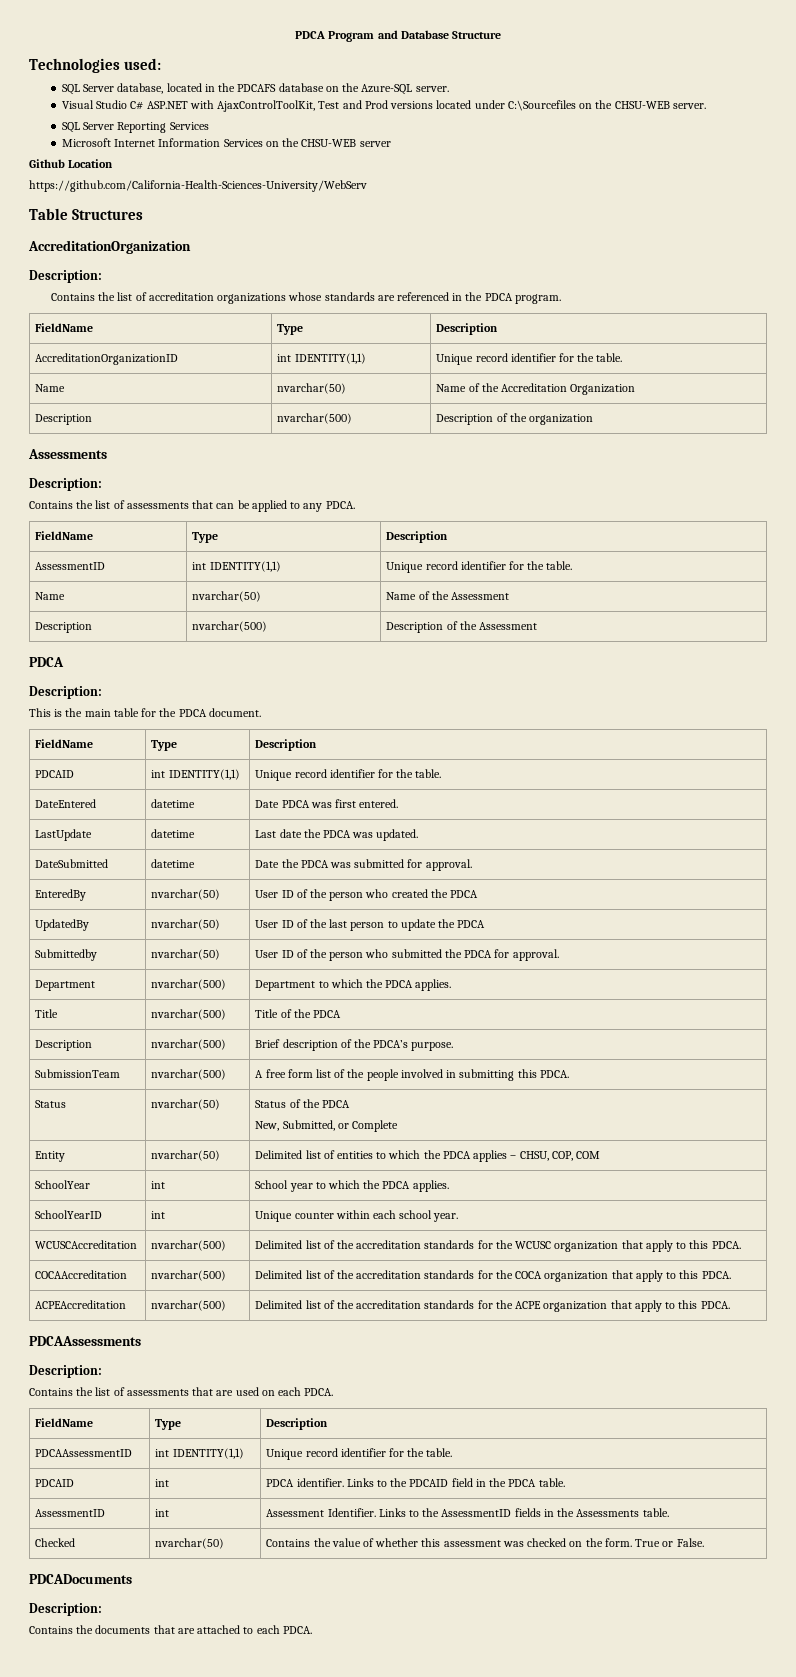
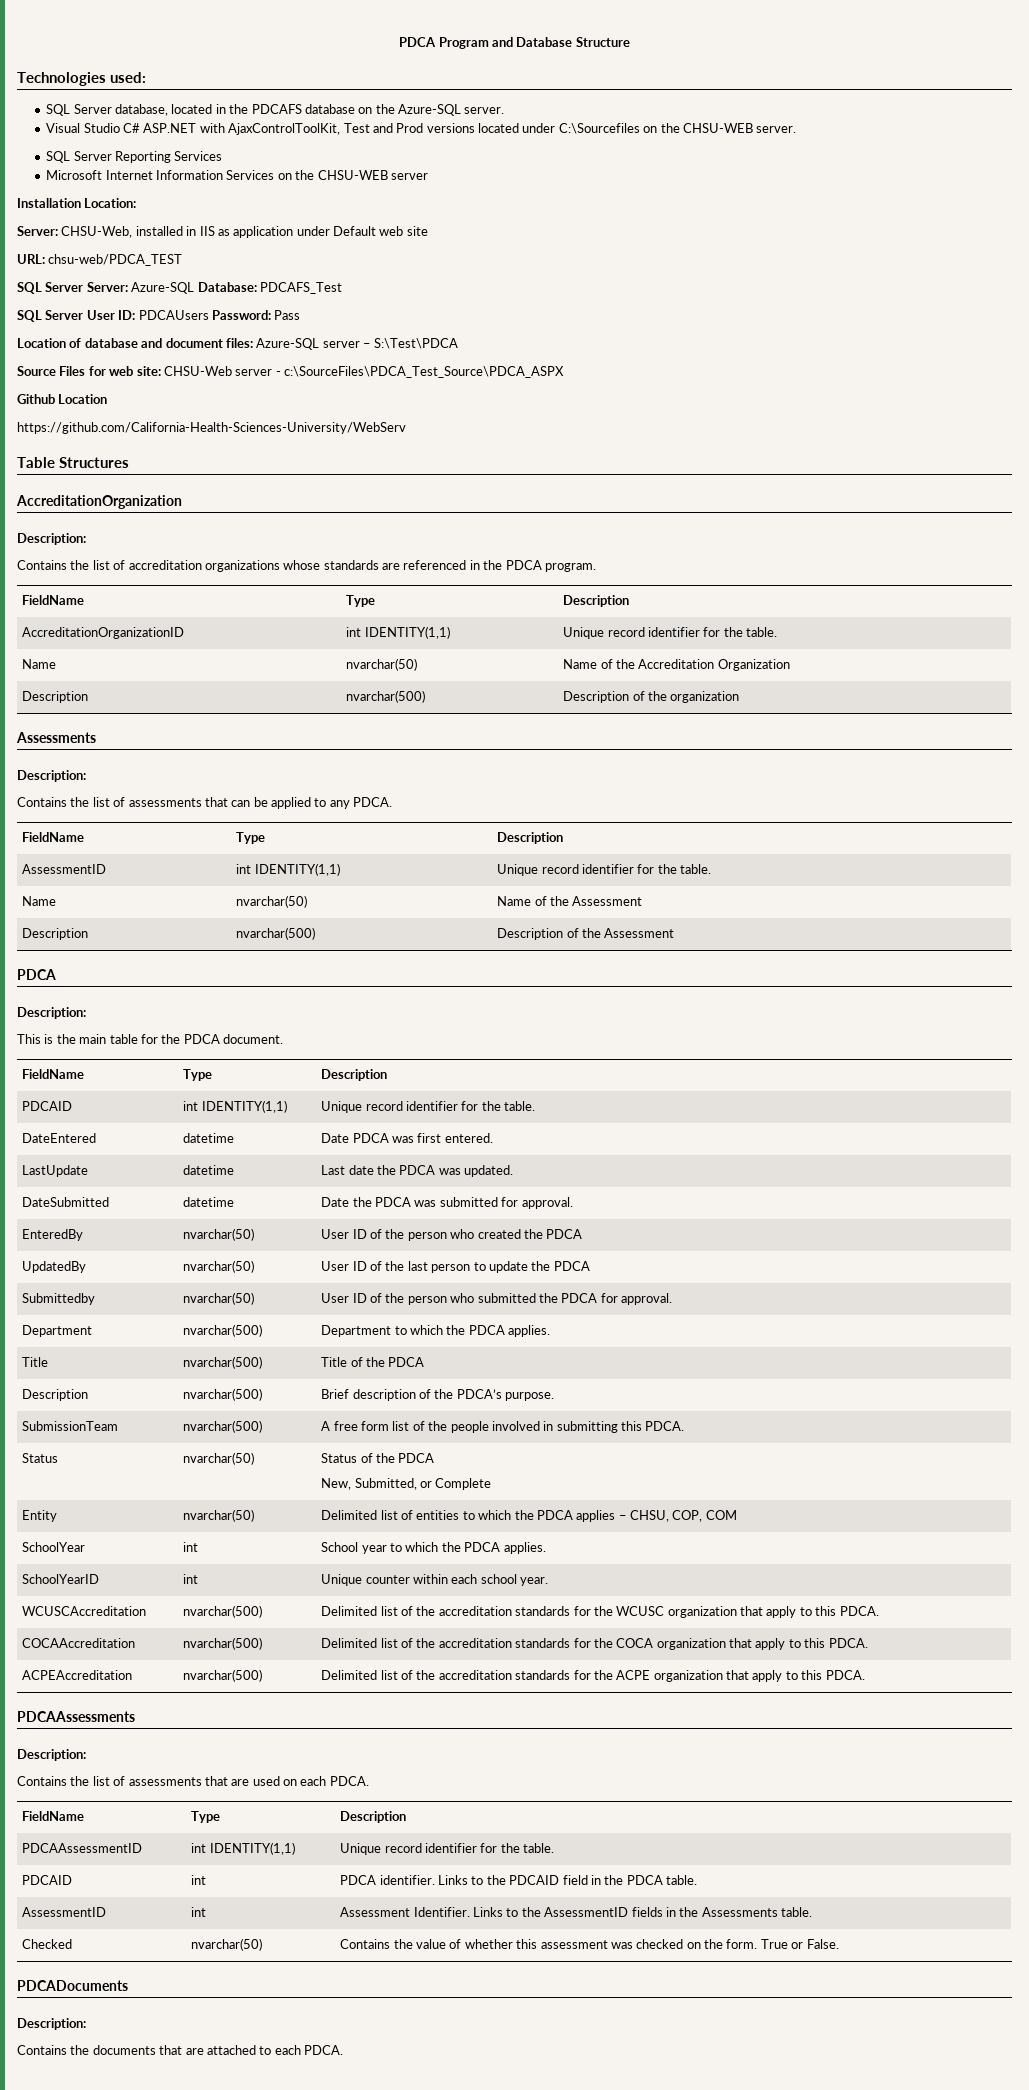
(391, 144) none -> [17,198,137,208] [17,226,428,238] [17,254,183,266] [17,282,342,294] [17,310,301,322] [17,338,459,350] [17,366,564,378] // Installation Location: // Server: CHSU-Web, installed in IIS as application under Default web site // URL: chsu-web/PDCA_TEST // SQL Server Server: Azure-SQL Database: PDCAFS_Test // SQL Server User ID: PDCAUsers Password: Pass // Location of database and document files: Azure-SQL server – S:\Test\PDCA // Source Files for web site: CHSU-Web server - c:\SourceFiles\PDCA_Test_Source\PDCA_ASPX

